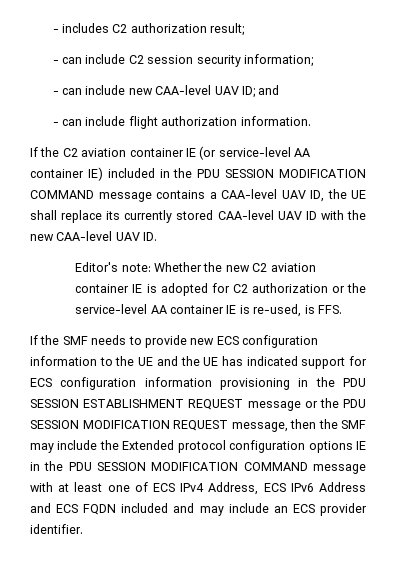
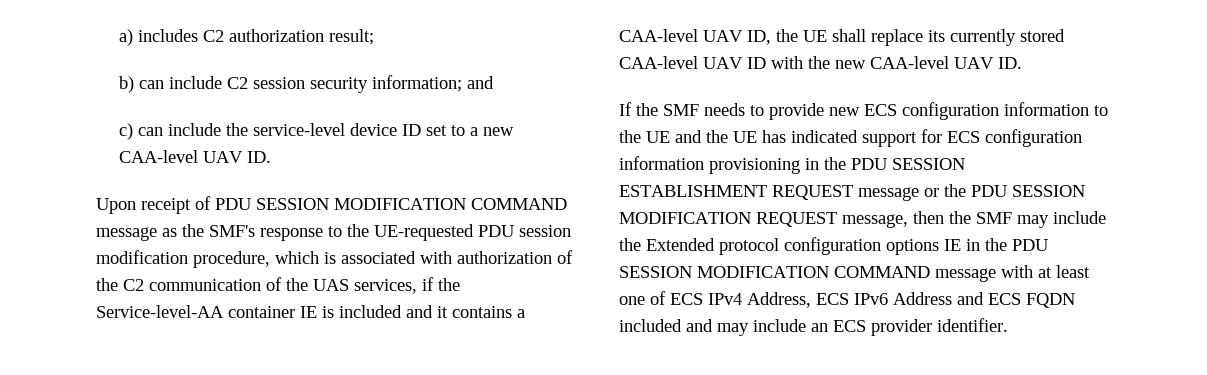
[52,29,59,33] - -> [118,29,133,46] a)
[52,60,59,64] - -> [118,76,134,93] b)
[52,85,280,98] [52,116,311,129] [30,146,310,160] [30,167,366,181] [30,190,152,202] // - can include new CAA-level UAV ID; and // - can include flight authorization information. // If the C2 aviation container IE (or service-level AA container IE) included in the PDU SESSION MODIFICATION COMMAND message -> [466,76,494,89] [118,123,514,140] [118,150,271,163] [96,196,567,214] [96,224,571,241] [96,250,573,268] [96,277,460,294] [96,305,448,318] and // c) can include the service-level device ID set to a new CAA-level UAV ID. // Upon receipt of PDU SESSION MODIFICATION COMMAND message as the SMF's response to the UE-requested PDU session modification procedure, which is associated with authorization of the C2 communication of the UAS services, if the Service-level-AA container IE is included and it
[75,262,316,272] [75,283,367,296] [75,304,342,317] // Editor's note: Whether the new C2 aviation container IE is adopted for C2 authorization or the service-level AA container IE is re-used, is FFS. -> (1022, 63) none

